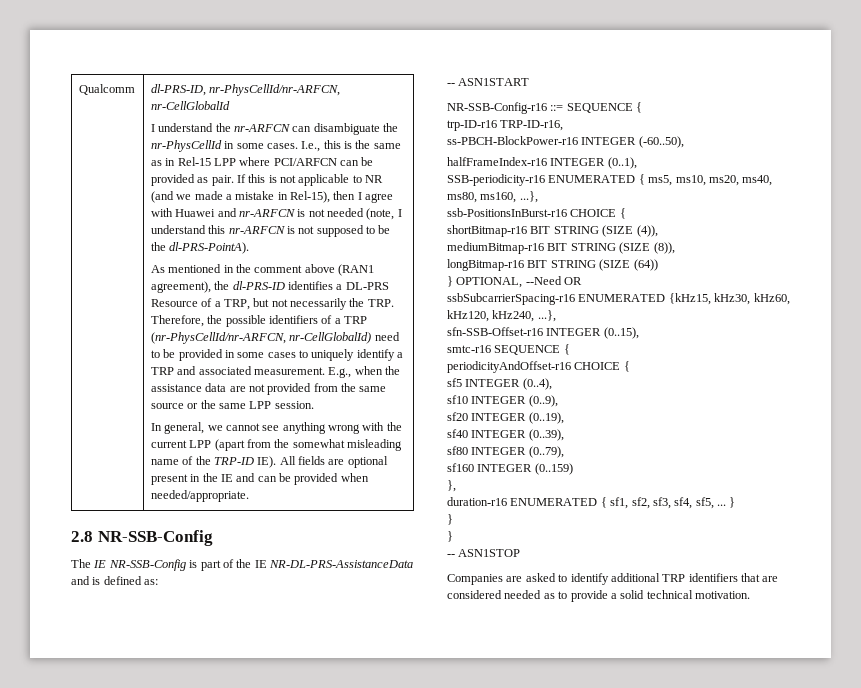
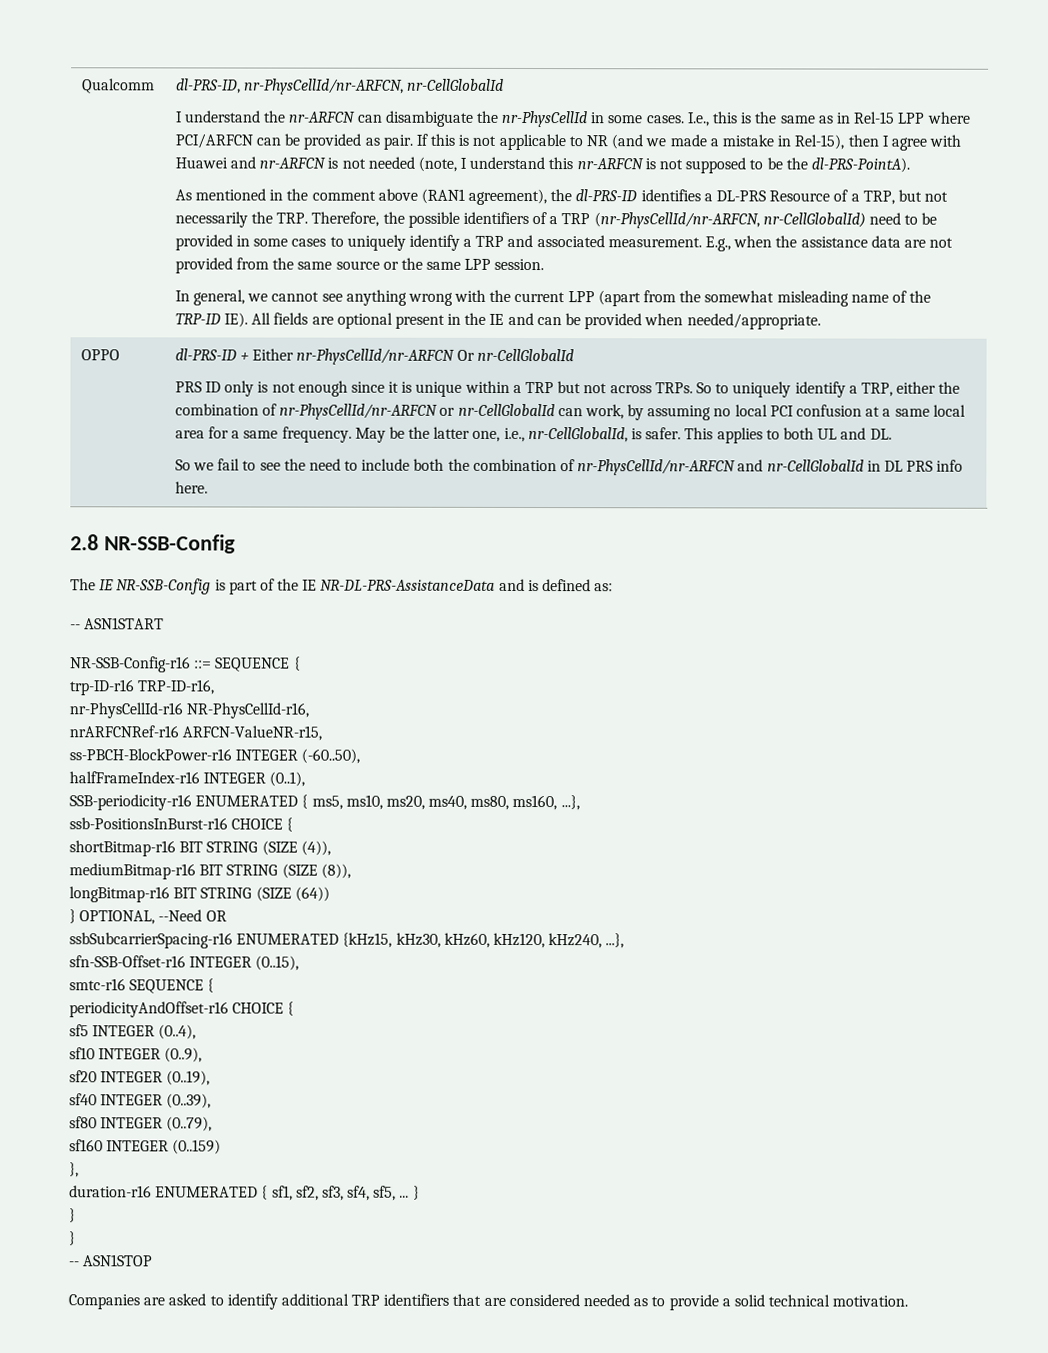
(249, 496) none -> [80,349,120,361] [174,348,574,365] [174,380,961,398] [174,403,966,421] [174,426,892,444] [174,458,964,476] [174,481,208,494] // OPPO | dl-PRS-ID + Either nr-PhysCellId/nr-ARFCN Or nr-CellGlobalId // PRS ID only is not enough since it is unique within a TRP but not across TRPs. So to uniquely identify a TRP, either the combination of nr-PhysCellId/nr-ARFCN or nr-CellGlobalId can work, by assuming no local PCI confusion at a same local area for a same frequency. May be the latter one, i.e., nr-CellGlobalId, is safer. This applies to both UL and DL. // So we fail to see the need to include both the combination of nr-PhysCellId/nr-ARFCN and nr-CellGlobalId in DL PRS info here.
(564, 125) none -> [69,702,310,719] [69,725,323,741] // nr-PhysCellId-r16 NR-PhysCellId-r16, // nrARFCNRef-r16 ARFCN-ValueNR-r15,

